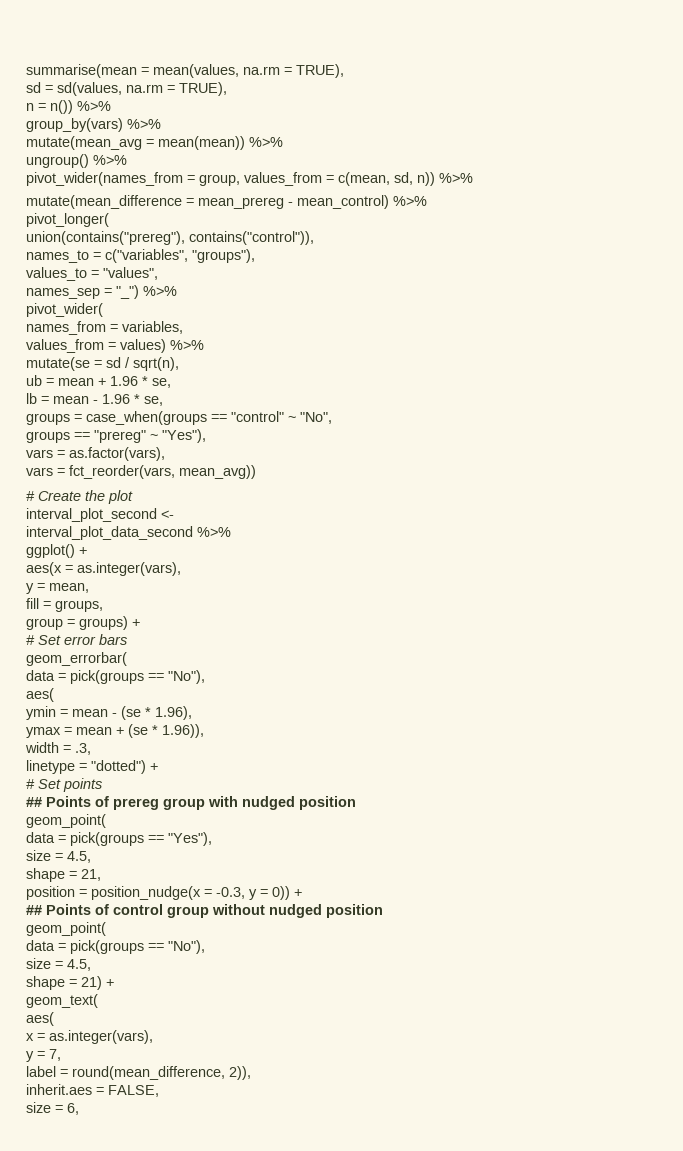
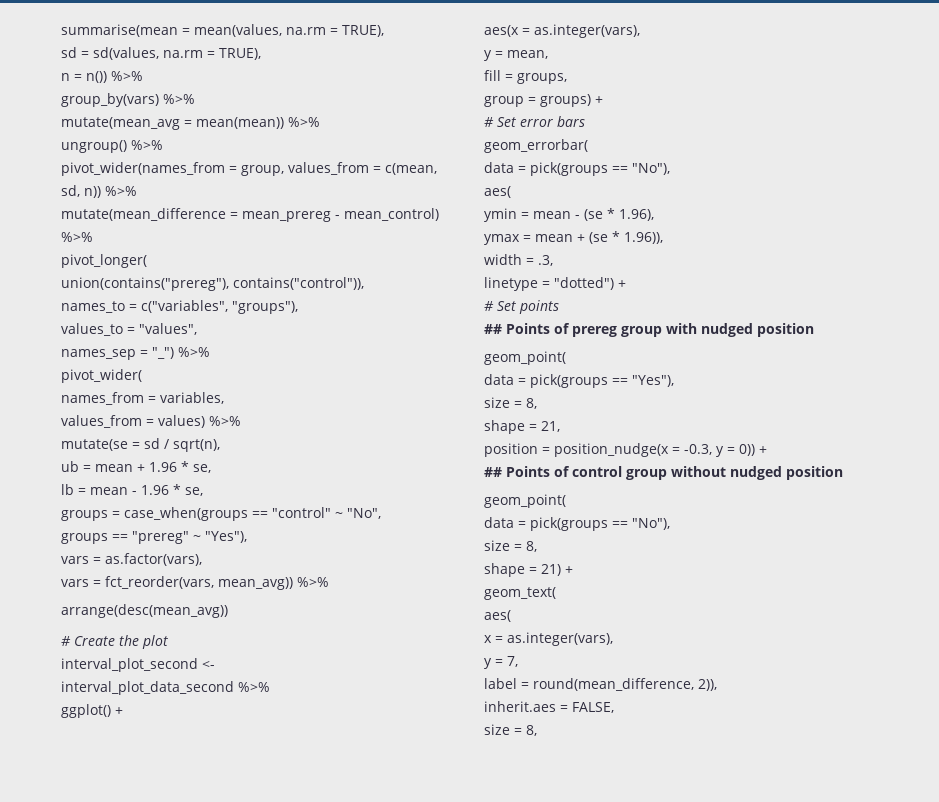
(256, 472) none -> [297,577,329,587] [61,604,228,618] %>% // arrange(desc(mean_avg))
[67,851,91,863] 4.5, -> [526,398,537,409] 8,
[67,959,91,971] 4.5, -> [526,541,537,552] 8,
[67,1103,79,1115] 6, -> [526,725,537,736] 8,

